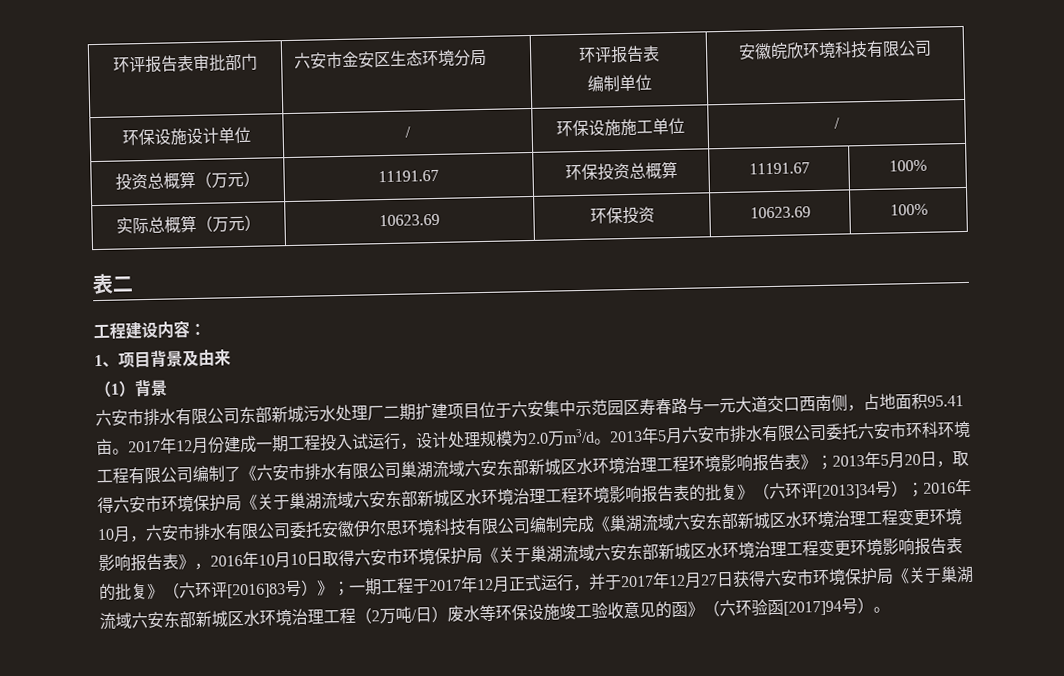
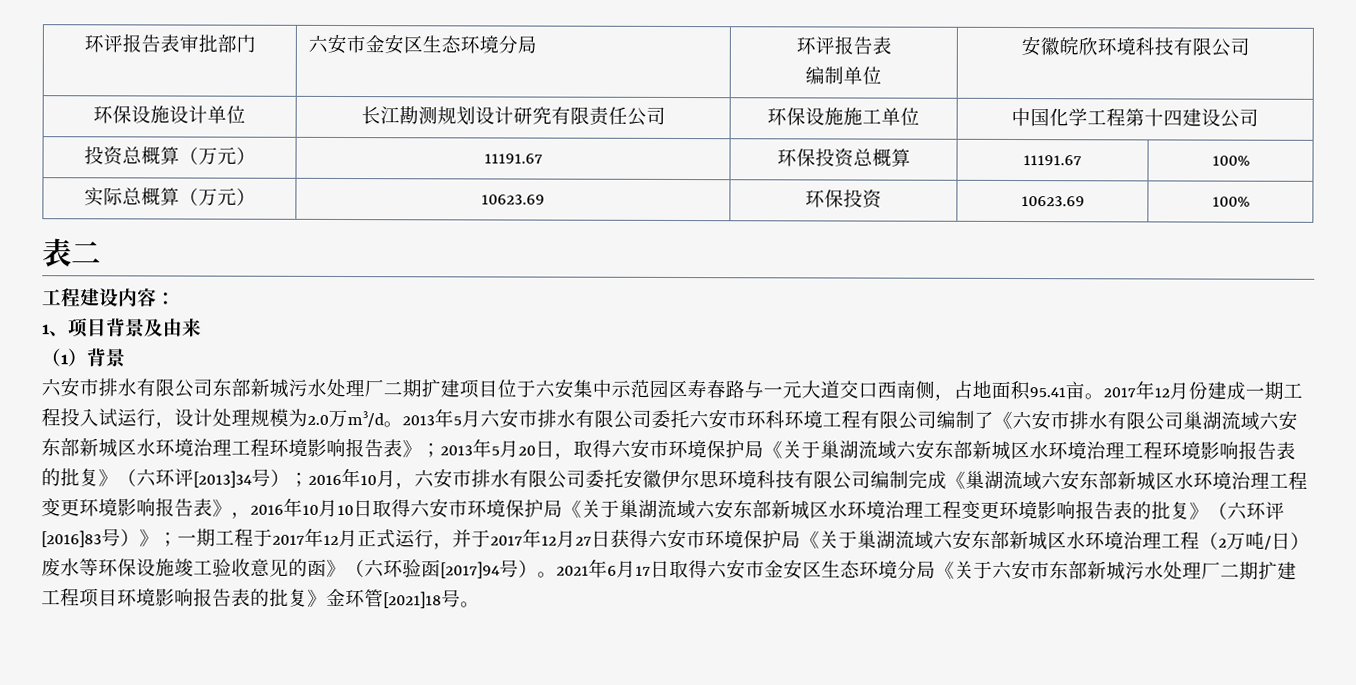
[405,126,411,138] [555,117,685,137] [834,117,840,129] / | 环保设施施工单位 | / -> [360,106,666,126] [767,107,920,126] [1011,107,1259,128] 长江勘测规划设计研究有限责任公司 | 环保设施施工单位 | 中国化学工程第十四建设公司
(890, 609) none -> [556,558,1297,581] [41,587,480,609] 2021年6月17日取得六安市金安区生态环境分局《关于六安市东部新城污水处理厂二期扩建工程项目环境影响报告表的批复》金环管[2021]18号。

